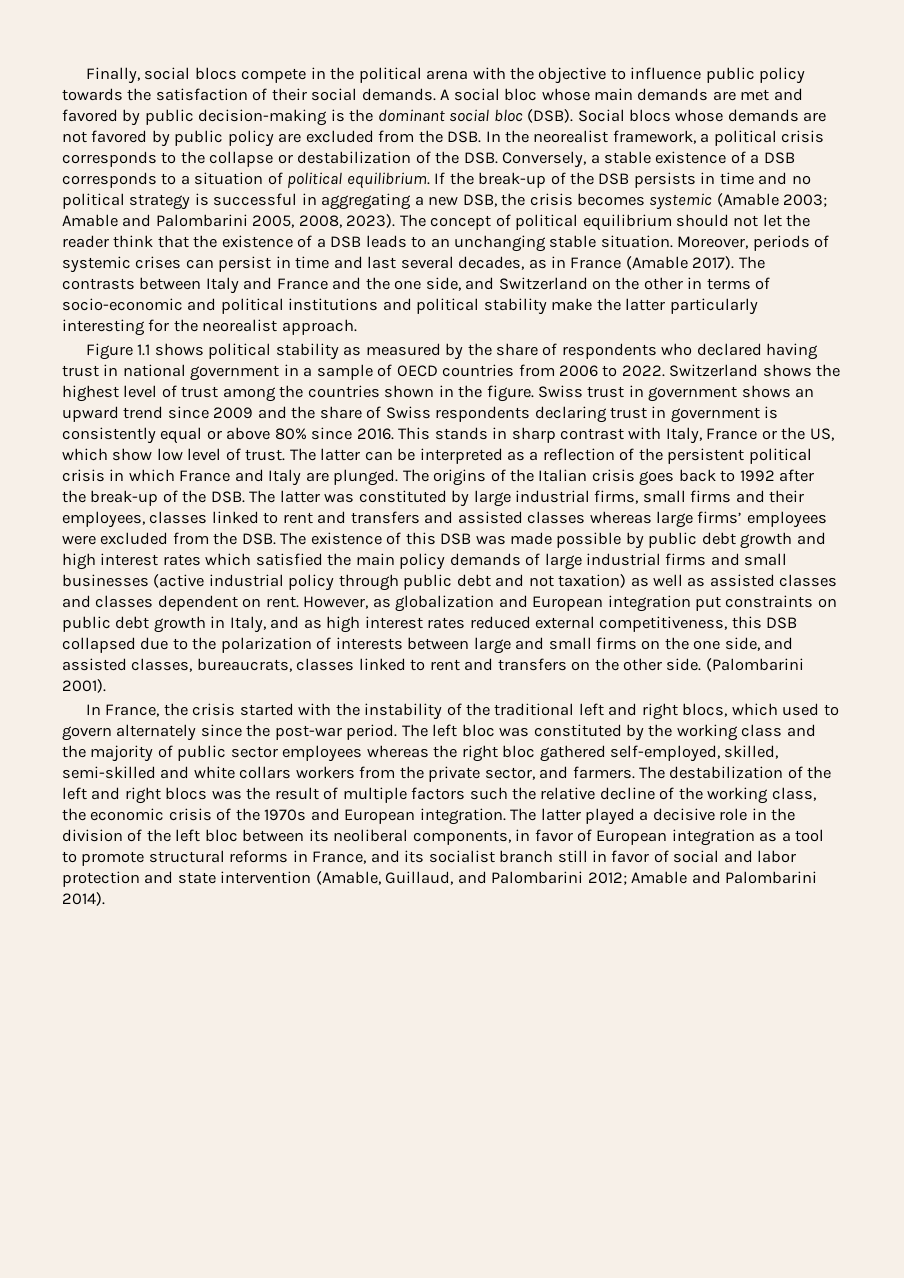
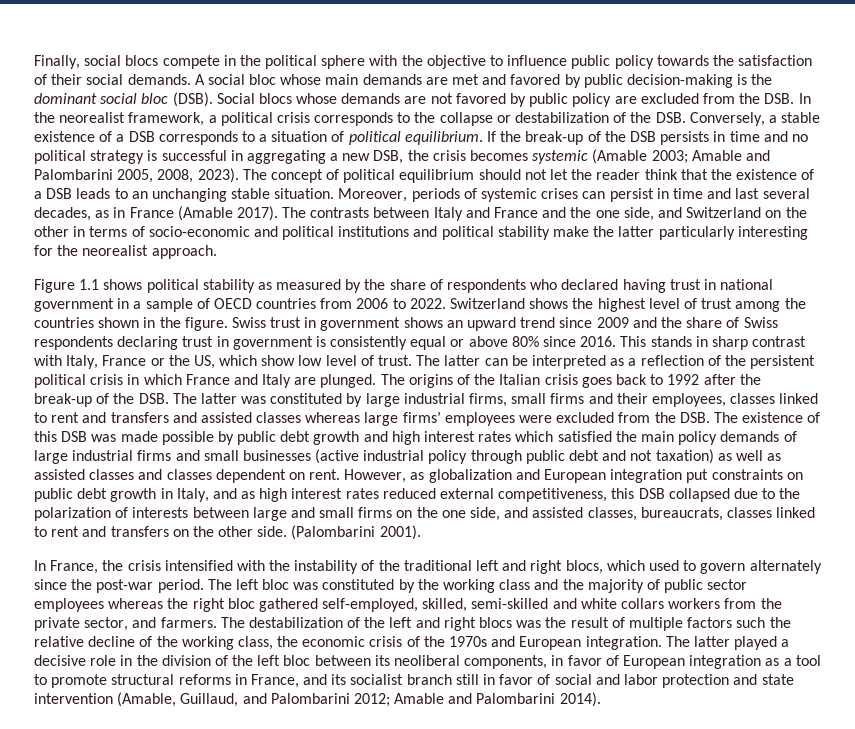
[426,70,469,80] arena -> [321,55,366,69] sphere
[239,703,294,716] started -> [164,560,233,571] intensified

